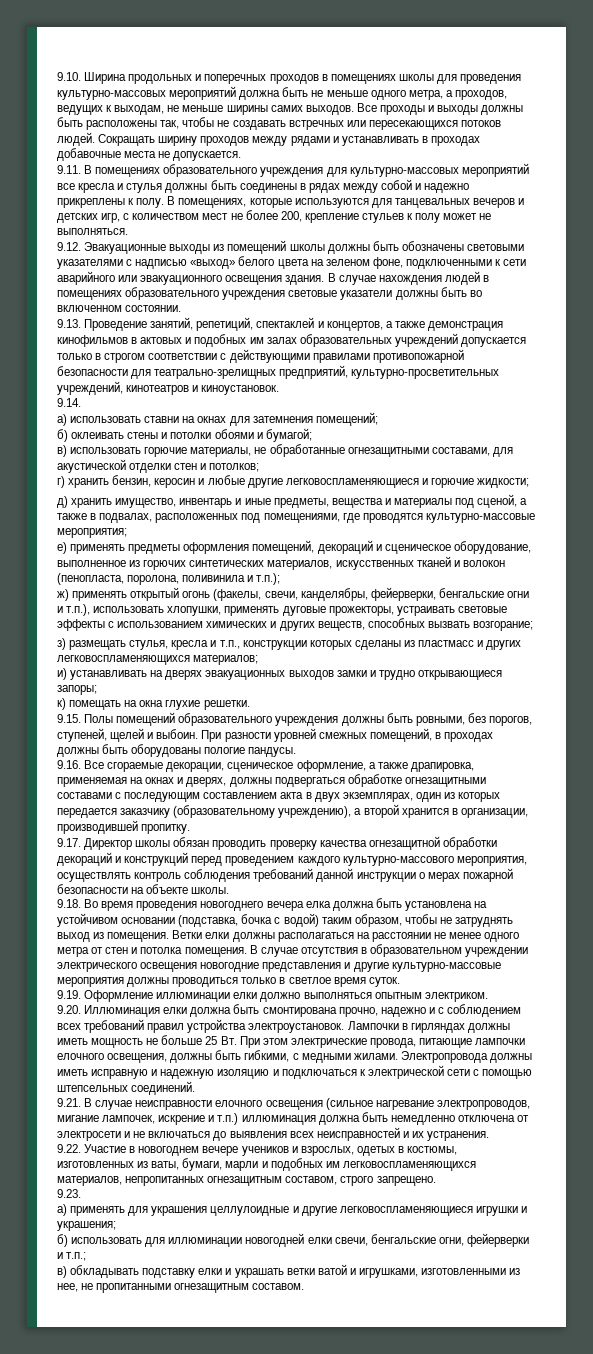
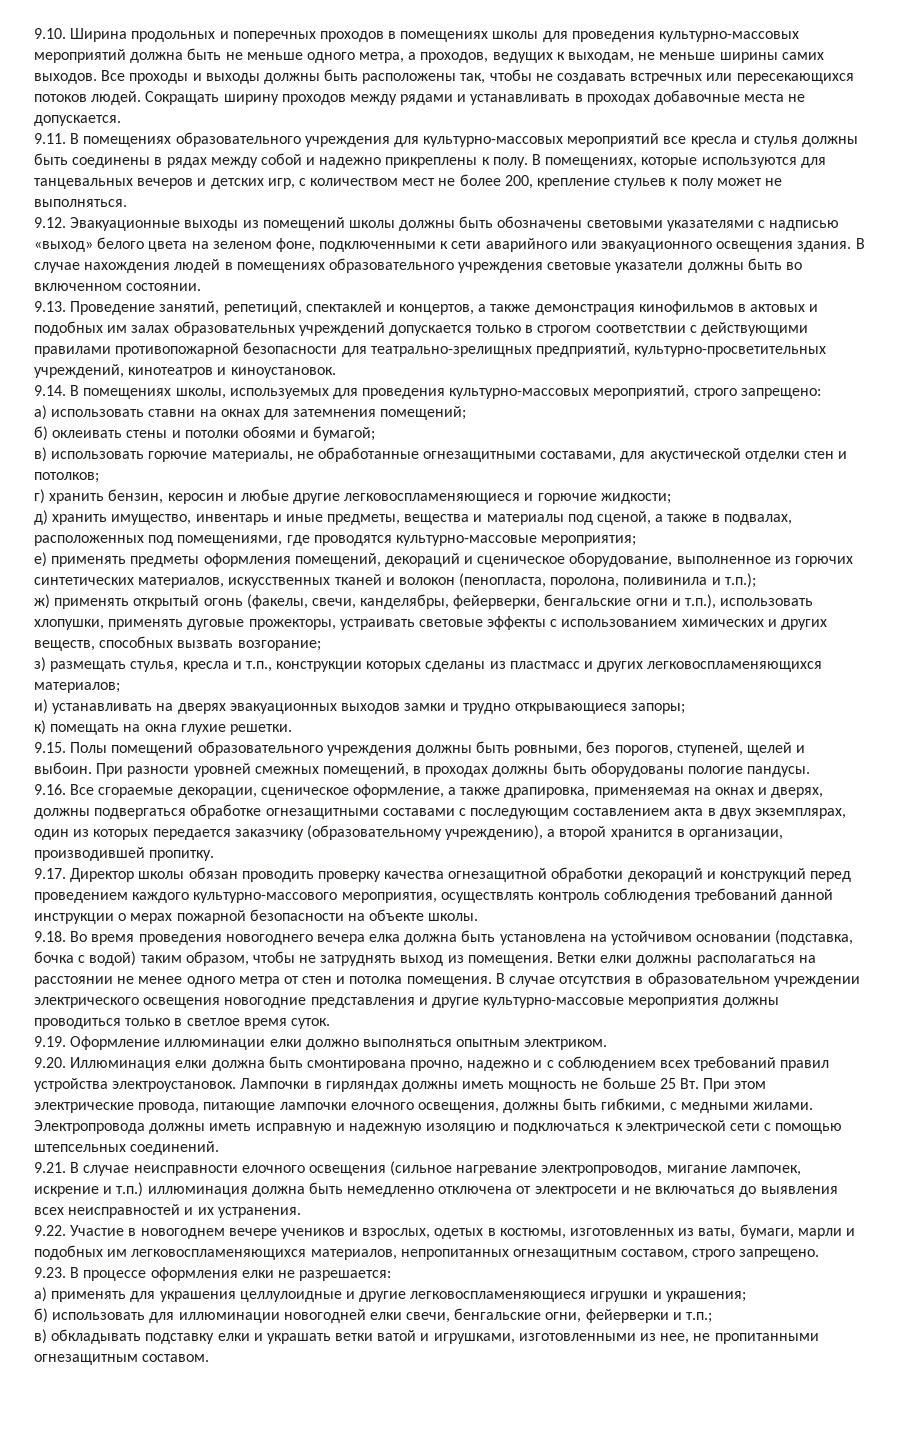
(81, 402) none -> [70,385,821,399] В помещениях школы, используемых для проведения культурно-массовых мероприятий, строго запрещено:
(81, 1193) none -> [70,1267,392,1281] В процессе оформления елки не разрешается:

